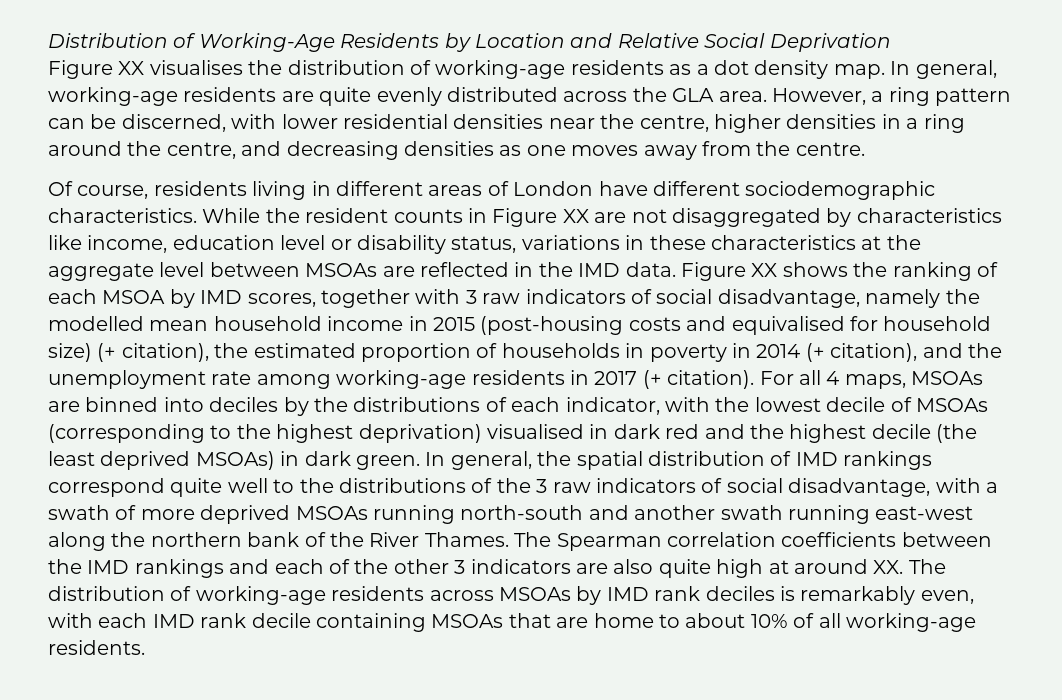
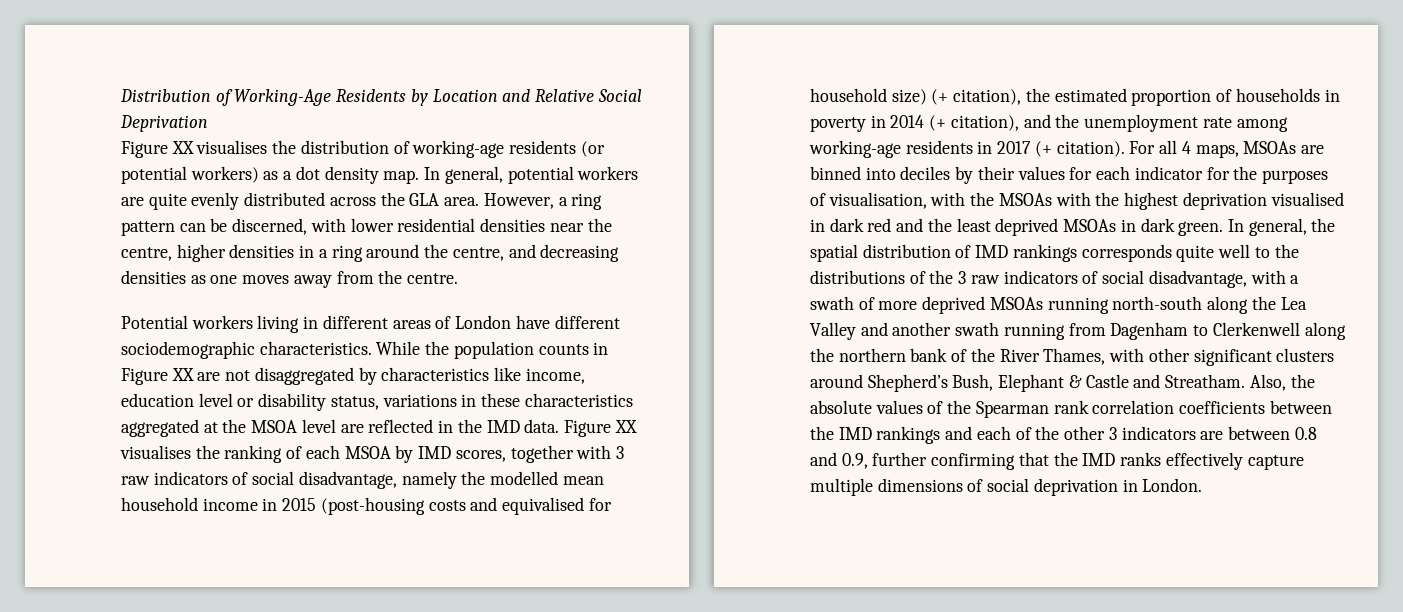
(664, 67) none -> [580,141,605,157] [121,166,259,184] (or potential workers)
[48,87,277,106] working-age residents -> [507,166,639,184] potential workers
[48,181,247,199] Of course, residents -> [121,315,253,329] Potential workers
[305,208,389,223] resident -> [453,341,534,359] population
(856, 242) none -> [121,419,199,437] aggregated
[48,262,378,281] aggregate level between MSOAs -> [251,419,336,433] MSOA level
[782,262,848,277] shows -> [120,445,191,459] visualises
[314,397,988,415] [48,424,482,443] the distributions of each indicator, with the lowest decile of MSOAs (corresponding to the highest deprivation) -> [977,166,1328,184] [810,192,1267,210] their values for each indicator for the purposes of visualisation, with the MSOAs with the highest deprivation
[789,424,978,443] highest decile (the -> (952, 225) none
[195,451,275,470] MSOAs) -> [1063,219,1117,232] MSOAs
[48,478,165,497] correspond -> [1081,244,1172,262] corresponds
[588,505,974,524] and another swath running east-west -> [1207,296,1307,314] [810,322,1300,340] along the Lea Valley and another swath running from Dagenham to Clerkenwell
[424,532,662,551] Thames. The Spearman -> [1043,348,1335,366] [810,374,1315,392] [810,400,1089,418] Thames, with other significant clusters around Shepherd’s Bush, Elephant & Castle and Streatham. Also, the absolute values of the Spearman rank
[613,559,946,578] [48,586,974,605] [48,613,976,632] [48,640,145,655] also quite high at around XX. The distribution of working-age residents across MSOAs by IMD rank deciles is remarkably even, with each IMD rank decile containing MSOAs that are home to about 10% of all working-age residents. -> [1227,426,1317,440] [810,452,1304,470] [810,478,1203,496] between 0.8 and 0.9, further confirming that the IMD ranks effectively capture multiple dimensions of social deprivation in London.

